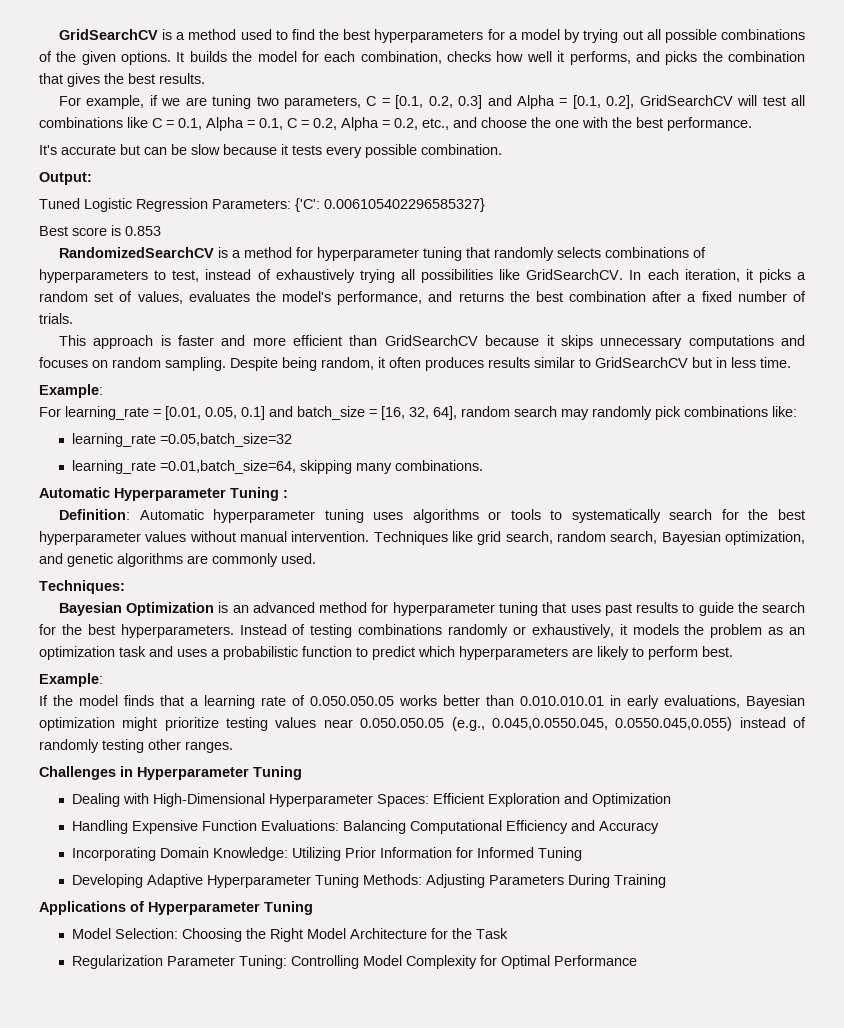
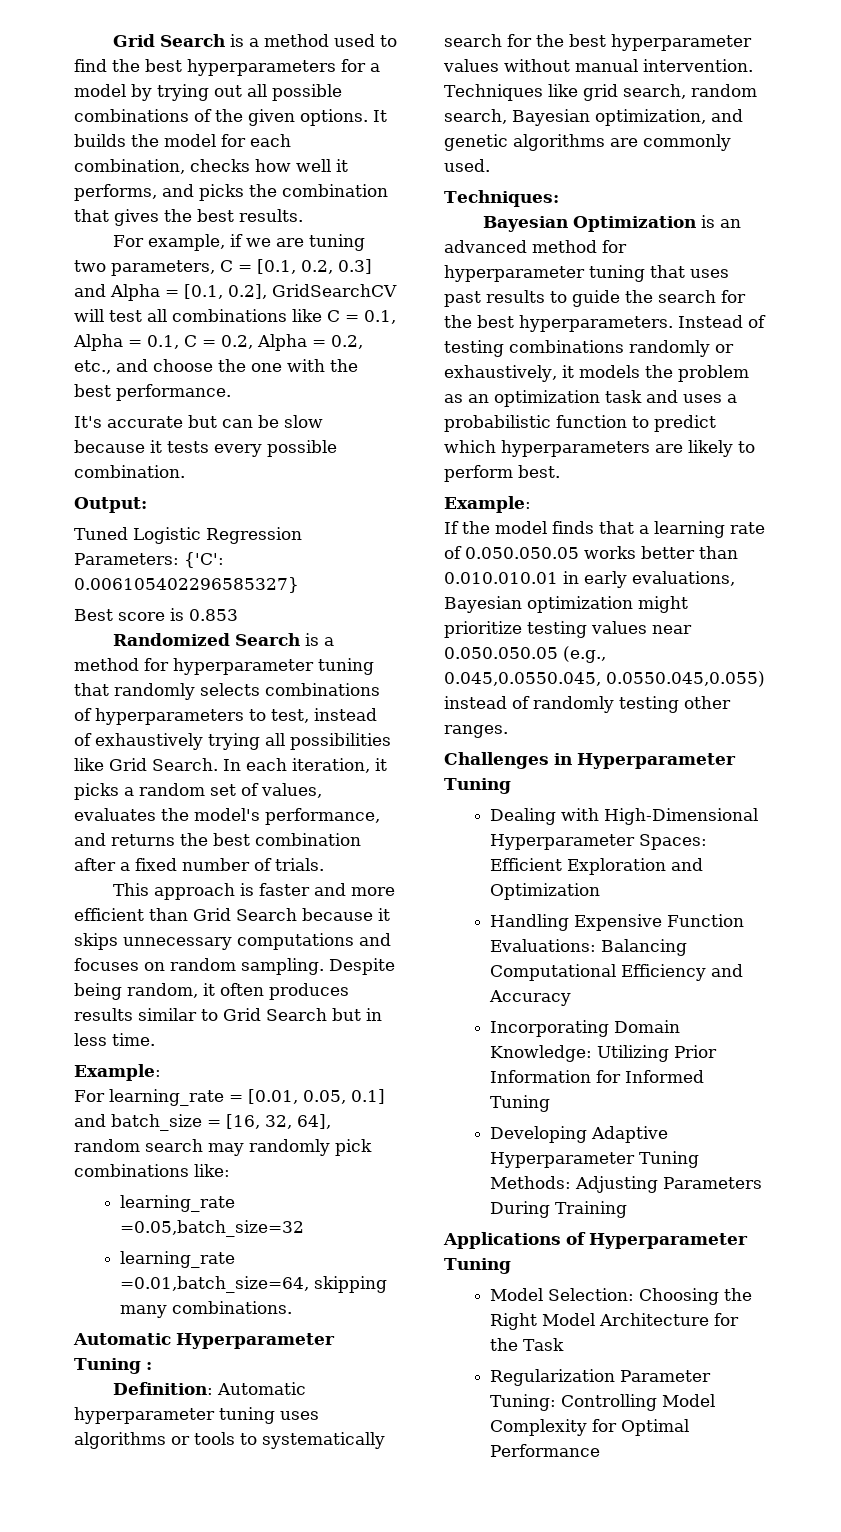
[58,29,158,40] GridSearchCV -> [112,34,225,47] Grid Search
[58,247,214,258] RandomizedSearchCV -> [112,633,300,646] Randomized Search
[526,269,624,280] GridSearchCV. -> [109,758,218,771] Grid Search.
[384,335,478,346] GridSearchCV -> [193,908,297,921] Grid Search
[595,357,688,368] GridSearchCV -> [223,1008,327,1021] Grid Search

